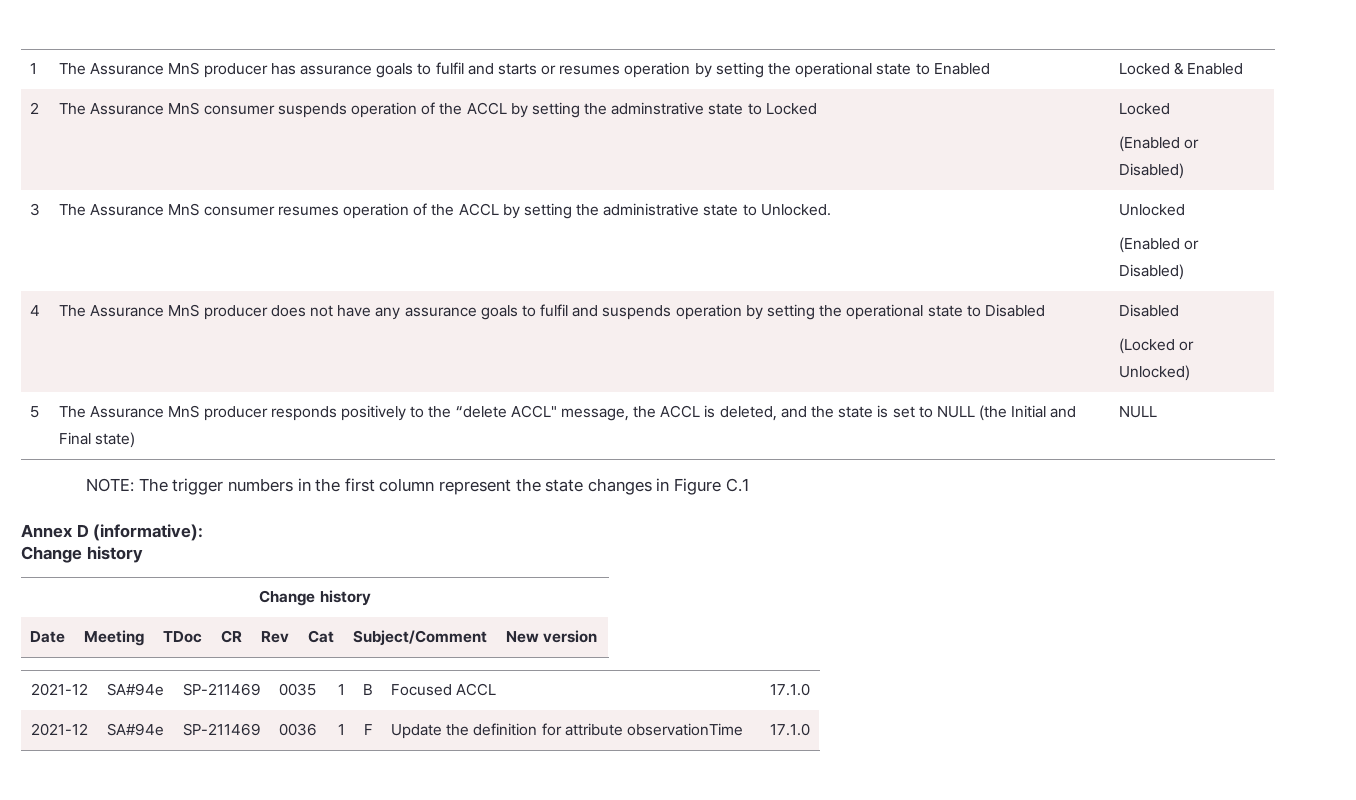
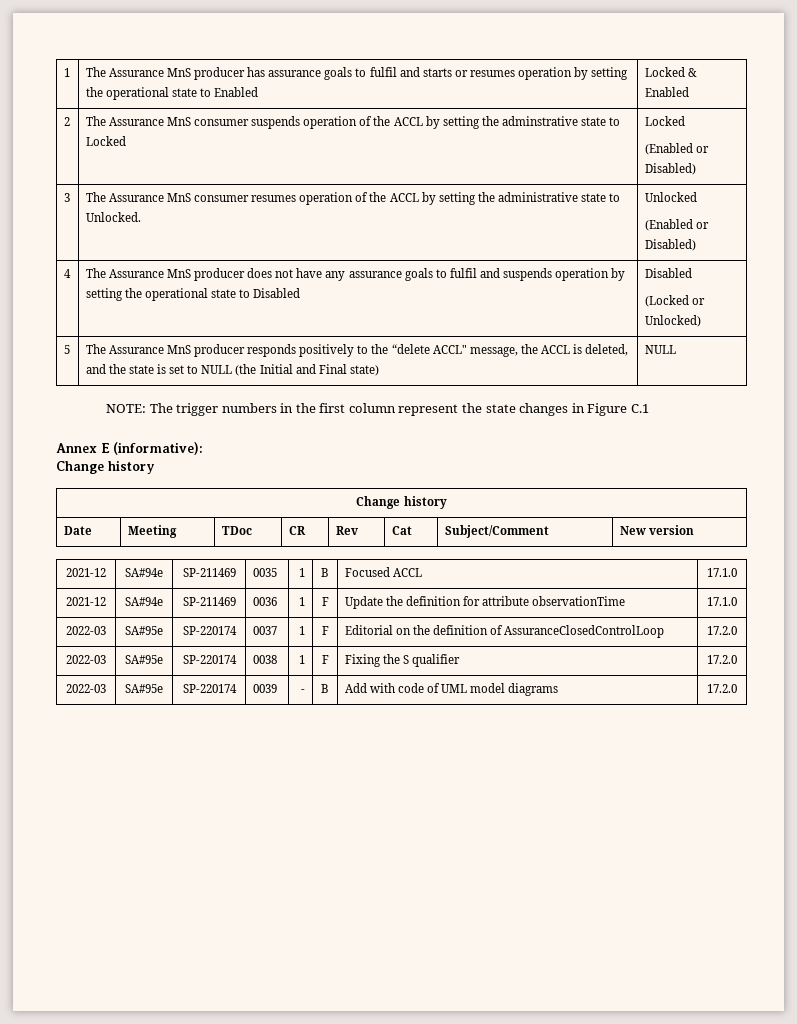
[76,524,89,537] D -> [100,443,110,453] E
(810, 729) none -> [66,626,106,635] [125,626,163,635] [182,626,237,635] [252,626,277,635] [299,626,306,635] [321,626,329,635] [344,625,665,638] [707,626,737,635] [66,655,106,664] [125,655,163,664] [182,655,237,664] [252,655,277,664] [299,655,306,664] [321,655,329,664] [344,654,460,667] [707,655,737,664] [66,684,106,693] [125,684,163,693] [182,684,237,693] [252,684,277,693] [301,689,306,693] [321,684,329,693] [344,683,559,696] [707,684,737,693] // 2022-03 | SA#95e | SP-220174 | 0037 | 1 | F | Editorial on the definition of AssuranceClosedControlLoop | 17.2.0 // 2022-03 | SA#95e | SP-220174 | 0038 | 1 | F | Fixing the S qualifier | 17.2.0 // 2022-03 | SA#95e | SP-220174 | 0039 | - | B | Add with code of UML model diagrams | 17.2.0

